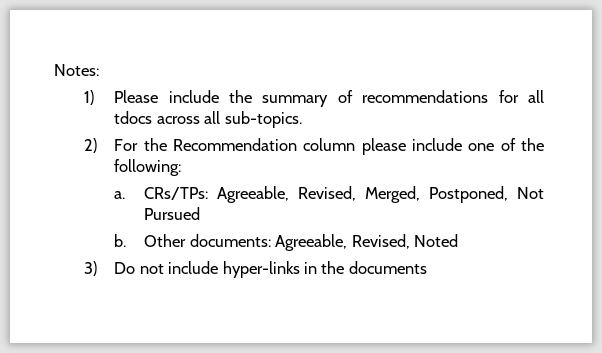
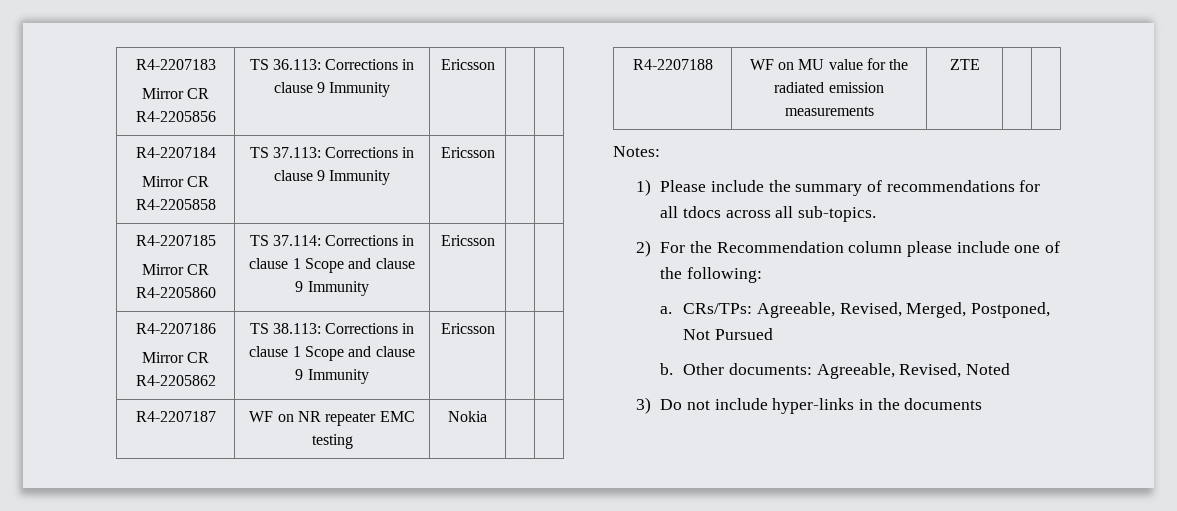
(54, 70) none -> [135,59,216,70] [141,88,210,99] [135,111,216,122] [249,59,415,70] [273,82,391,97] [440,59,495,70] [135,147,216,158] [141,176,210,187] [135,199,216,210] [249,147,415,158] [273,170,391,185] [440,147,495,158] [135,235,216,246] [141,264,210,275] [135,287,216,298] [249,235,415,246] [249,258,415,273] [295,281,369,296] [440,235,495,246] [135,323,216,334] [141,352,210,363] [135,375,216,386] [249,323,415,334] [249,346,415,361] [295,369,369,384] [440,323,495,334] [135,411,216,422] [249,411,415,426] [311,434,353,449] [448,411,487,422] [632,59,713,70] [749,58,909,70] [774,82,884,93] [784,106,874,116] [949,59,980,70] R4-2207183 // Mirror CR R4-2205856 | TS 36.113: Corrections in clause 9 Immunity | Ericsson | | // R4-2207184 // Mirror CR R4-2205858 | TS 37.113: Corrections in clause 9 Immunity | Ericsson | | // R4-2207185 // Mirror CR R4-2205860 | TS 37.114: Corrections in clause 1 Scope and clause 9 Immunity | Ericsson | | // R4-2207186 // Mirror CR R4-2205862 | TS 38.113: Corrections in clause 1 Scope and clause 9 Immunity | Ericsson | | // R4-2207187 | WF on NR repeater EMC testing | Nokia | | // R4-2207188 | WF on MU value for the radiated emission measurements | ZTE | | //

